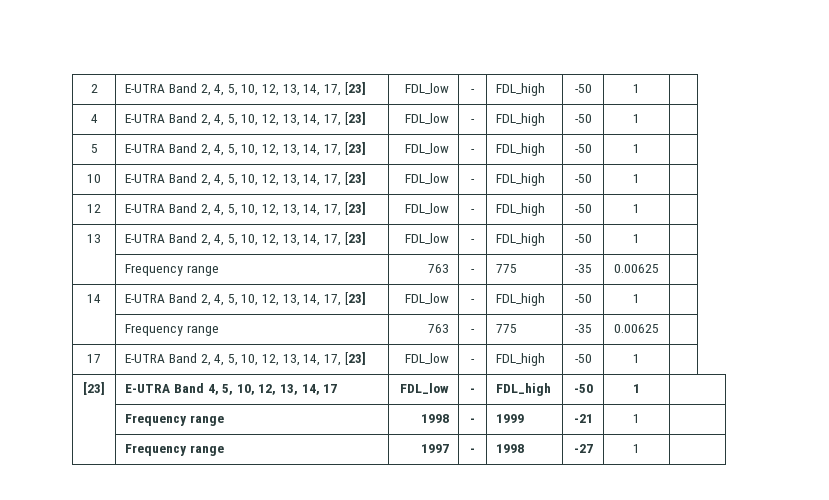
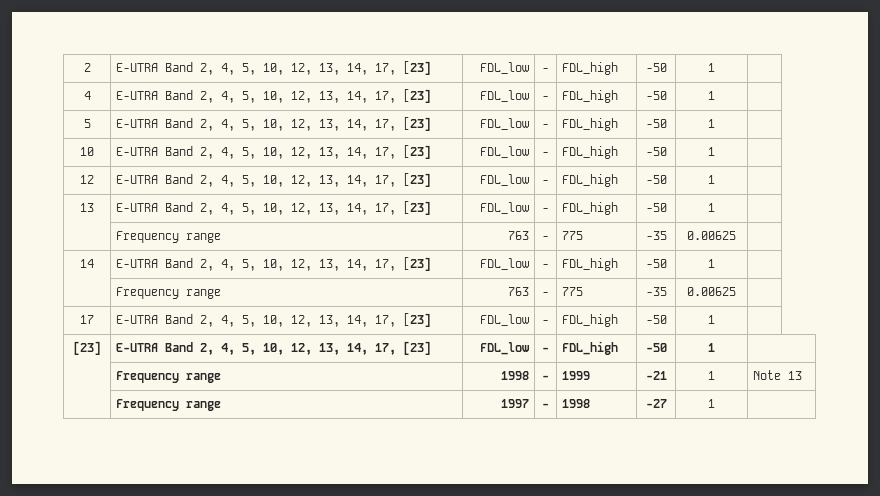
[207,384,338,395] 4, 5, 10, 12, 13, 14, 17 -> [199,341,431,355] 2, 4, 5, 10, 12, 13, 14, 17, [23]
(640, 418) none -> [752,370,802,380] Note 13

